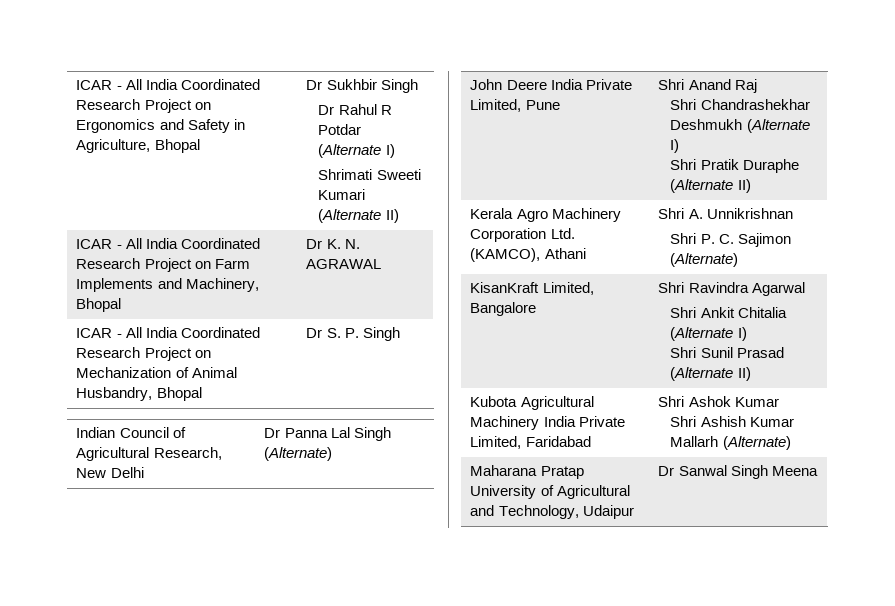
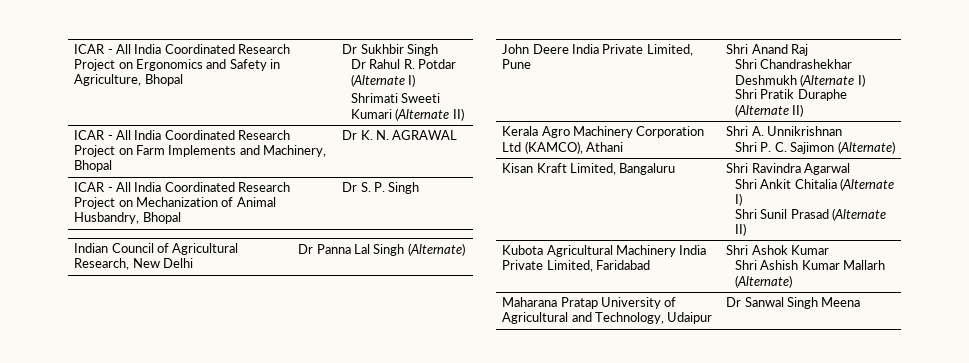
[380,105,392,115] R -> [403,59,415,69] R.
[550,228,575,239] Ltd. -> [502,142,522,152] Ltd
[470,282,594,295] [470,302,537,316] KisanKraft Limited, Bangalore -> [502,163,676,175] Kisan Kraft Limited, Bangaluru

